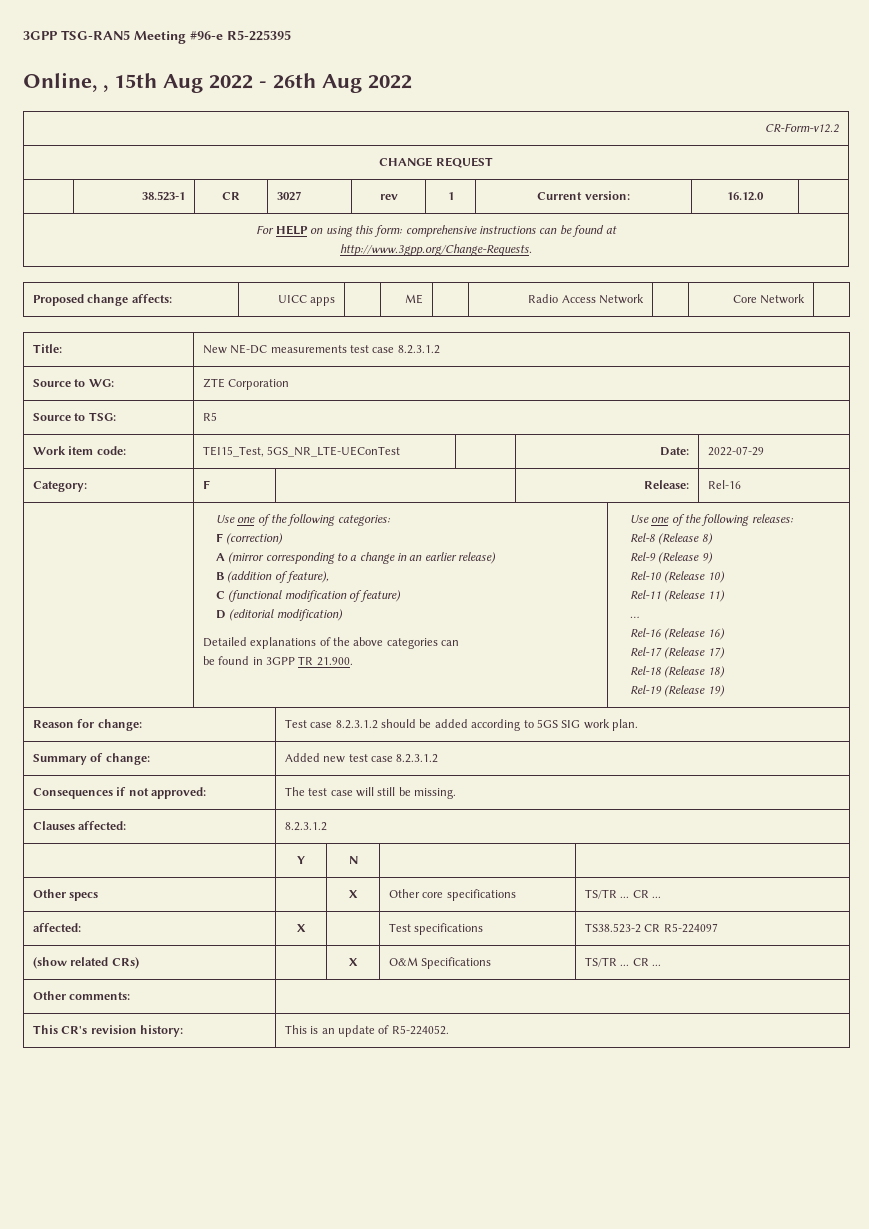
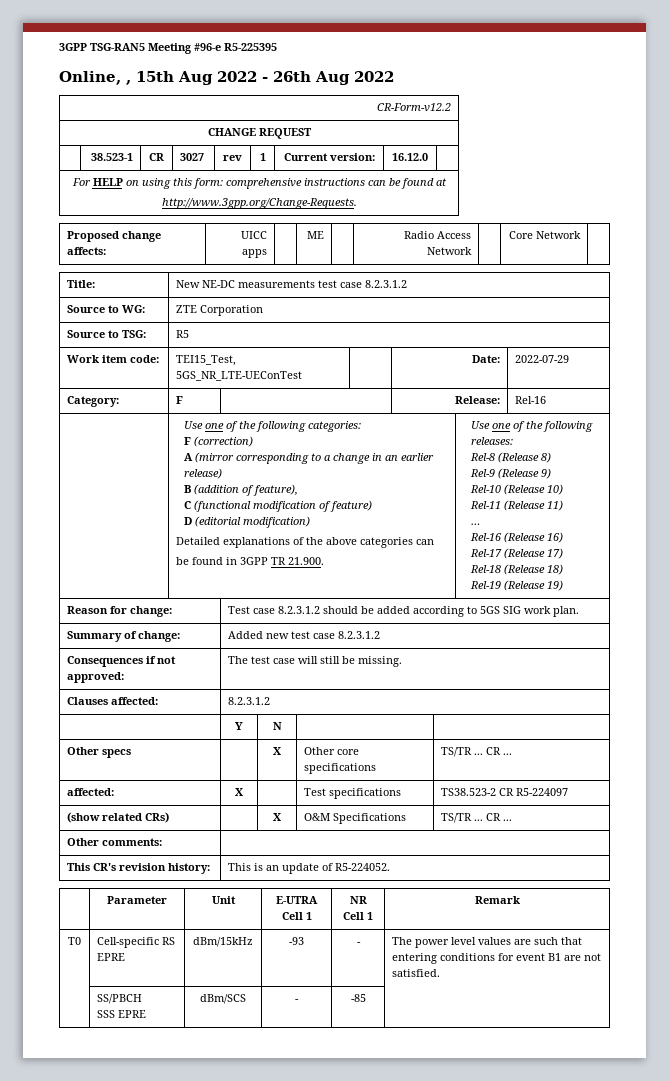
(449, 1030) none -> [107,896,167,904] [211,896,236,904] [276,896,318,904] [281,912,312,920] [349,896,367,904] [343,912,373,920] [474,896,520,904] [68,937,81,945] [97,937,176,948] [97,953,126,961] [193,937,253,947] [289,937,304,945] [356,942,361,945] [392,937,583,948] [392,953,602,964] [392,969,441,977] [97,994,143,1004] [97,1010,147,1018] [200,994,246,1004] [295,999,299,1002] [350,994,366,1002] // | Parameter | Unit | E-UTRA Cell 1 | NR Cell 1 | Remark // T0 | Cell-specific RS EPRE | dBm/15kHz | -93 | - | The power level values are such that entering conditions for event B1 are not satisfied. // | SS/PBCH // SSS EPRE | dBm/SCS | - | -85 |

